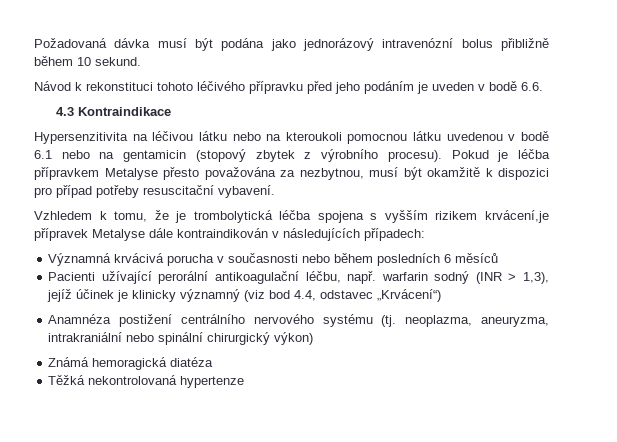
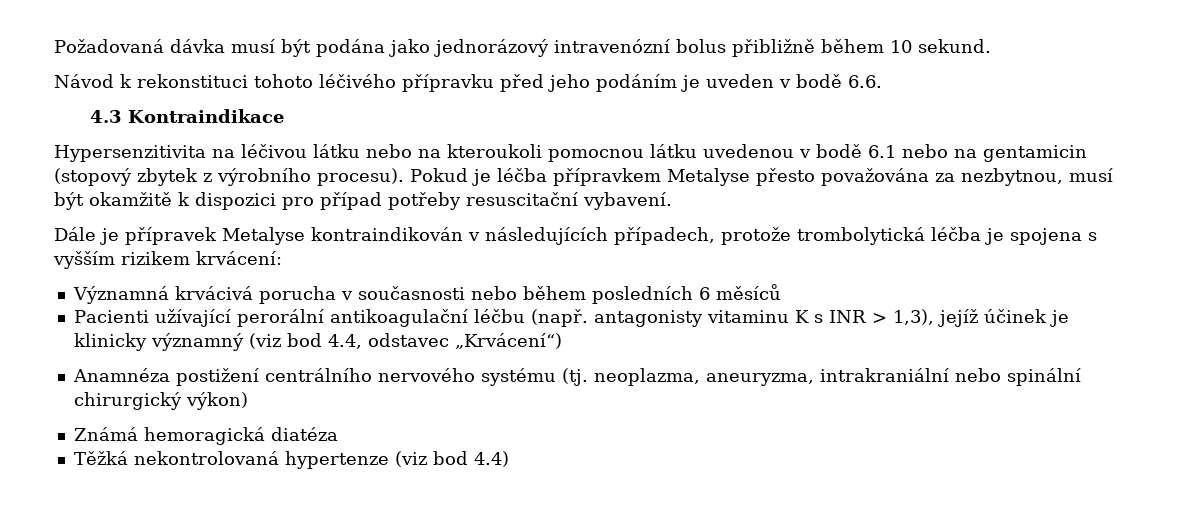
[34,210,187,223] Vzhledem k tomu, že je -> [54,227,791,245] Dále je přípravek Metalyse kontraindikován v následujících případech, protože
(312, 215) none -> [985,228,1004,245] je
[485,210,549,223] [34,228,425,241] krvácení,je přípravek Metalyse dále kontraindikován v následujících případech: -> [196,251,282,265] krvácení:
[305,271,502,284] léčbu, např. warfarin sodný (INR -> [473,309,866,327] léčbu (např. antagonisty vitaminu K s INR
(245, 382) none -> [394,451,509,467] (viz bod 4.4)

